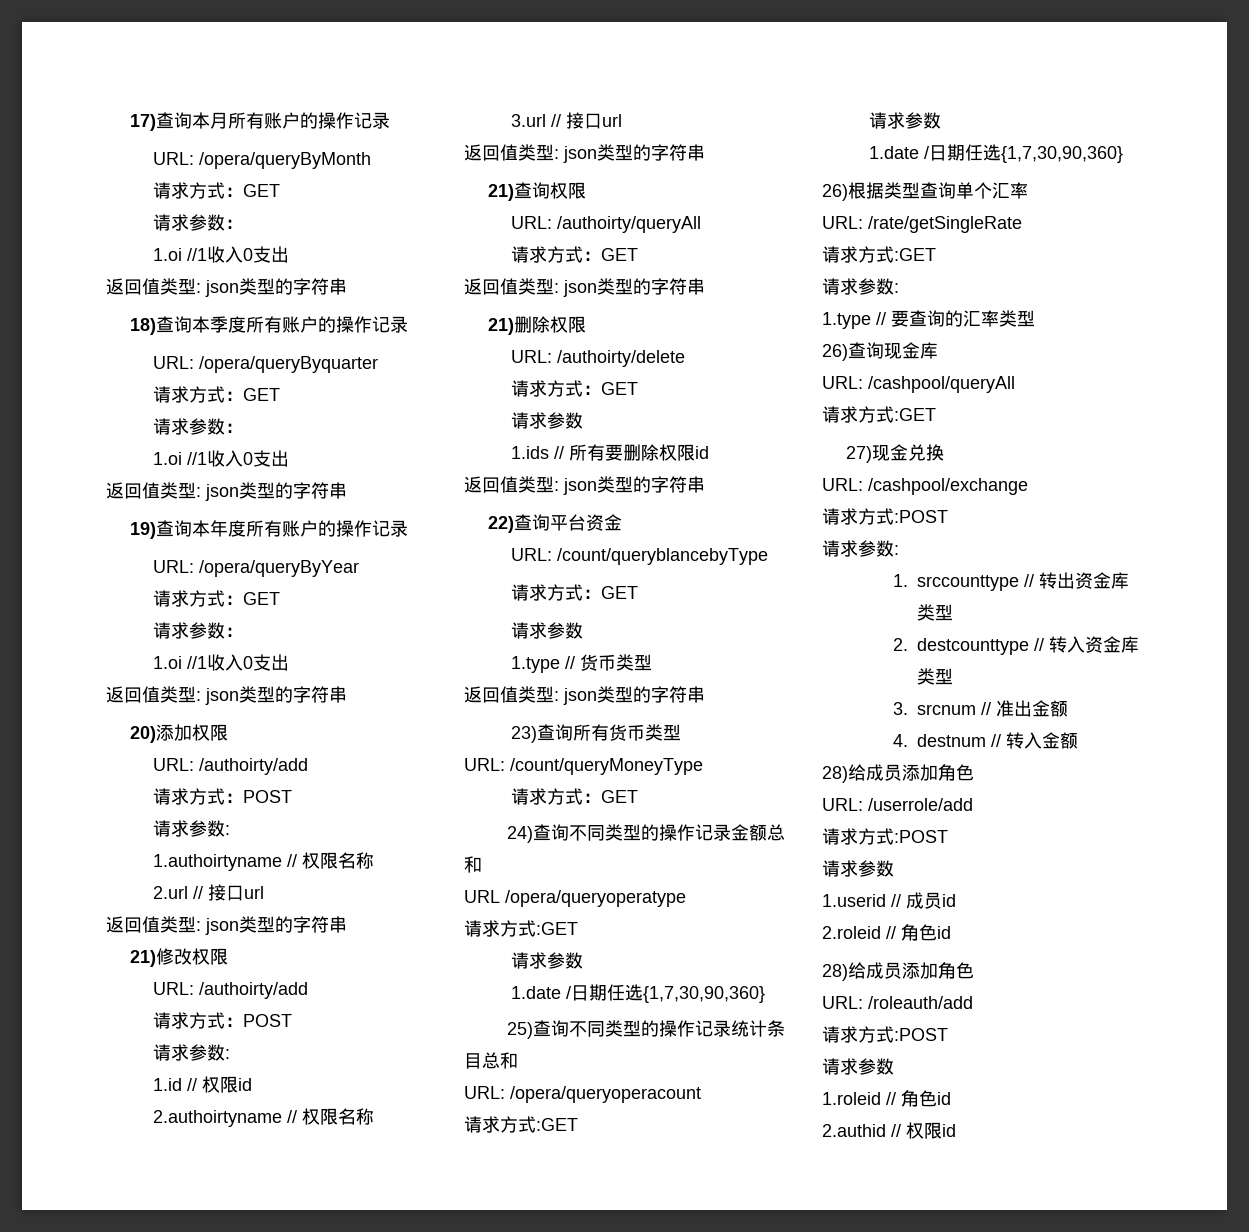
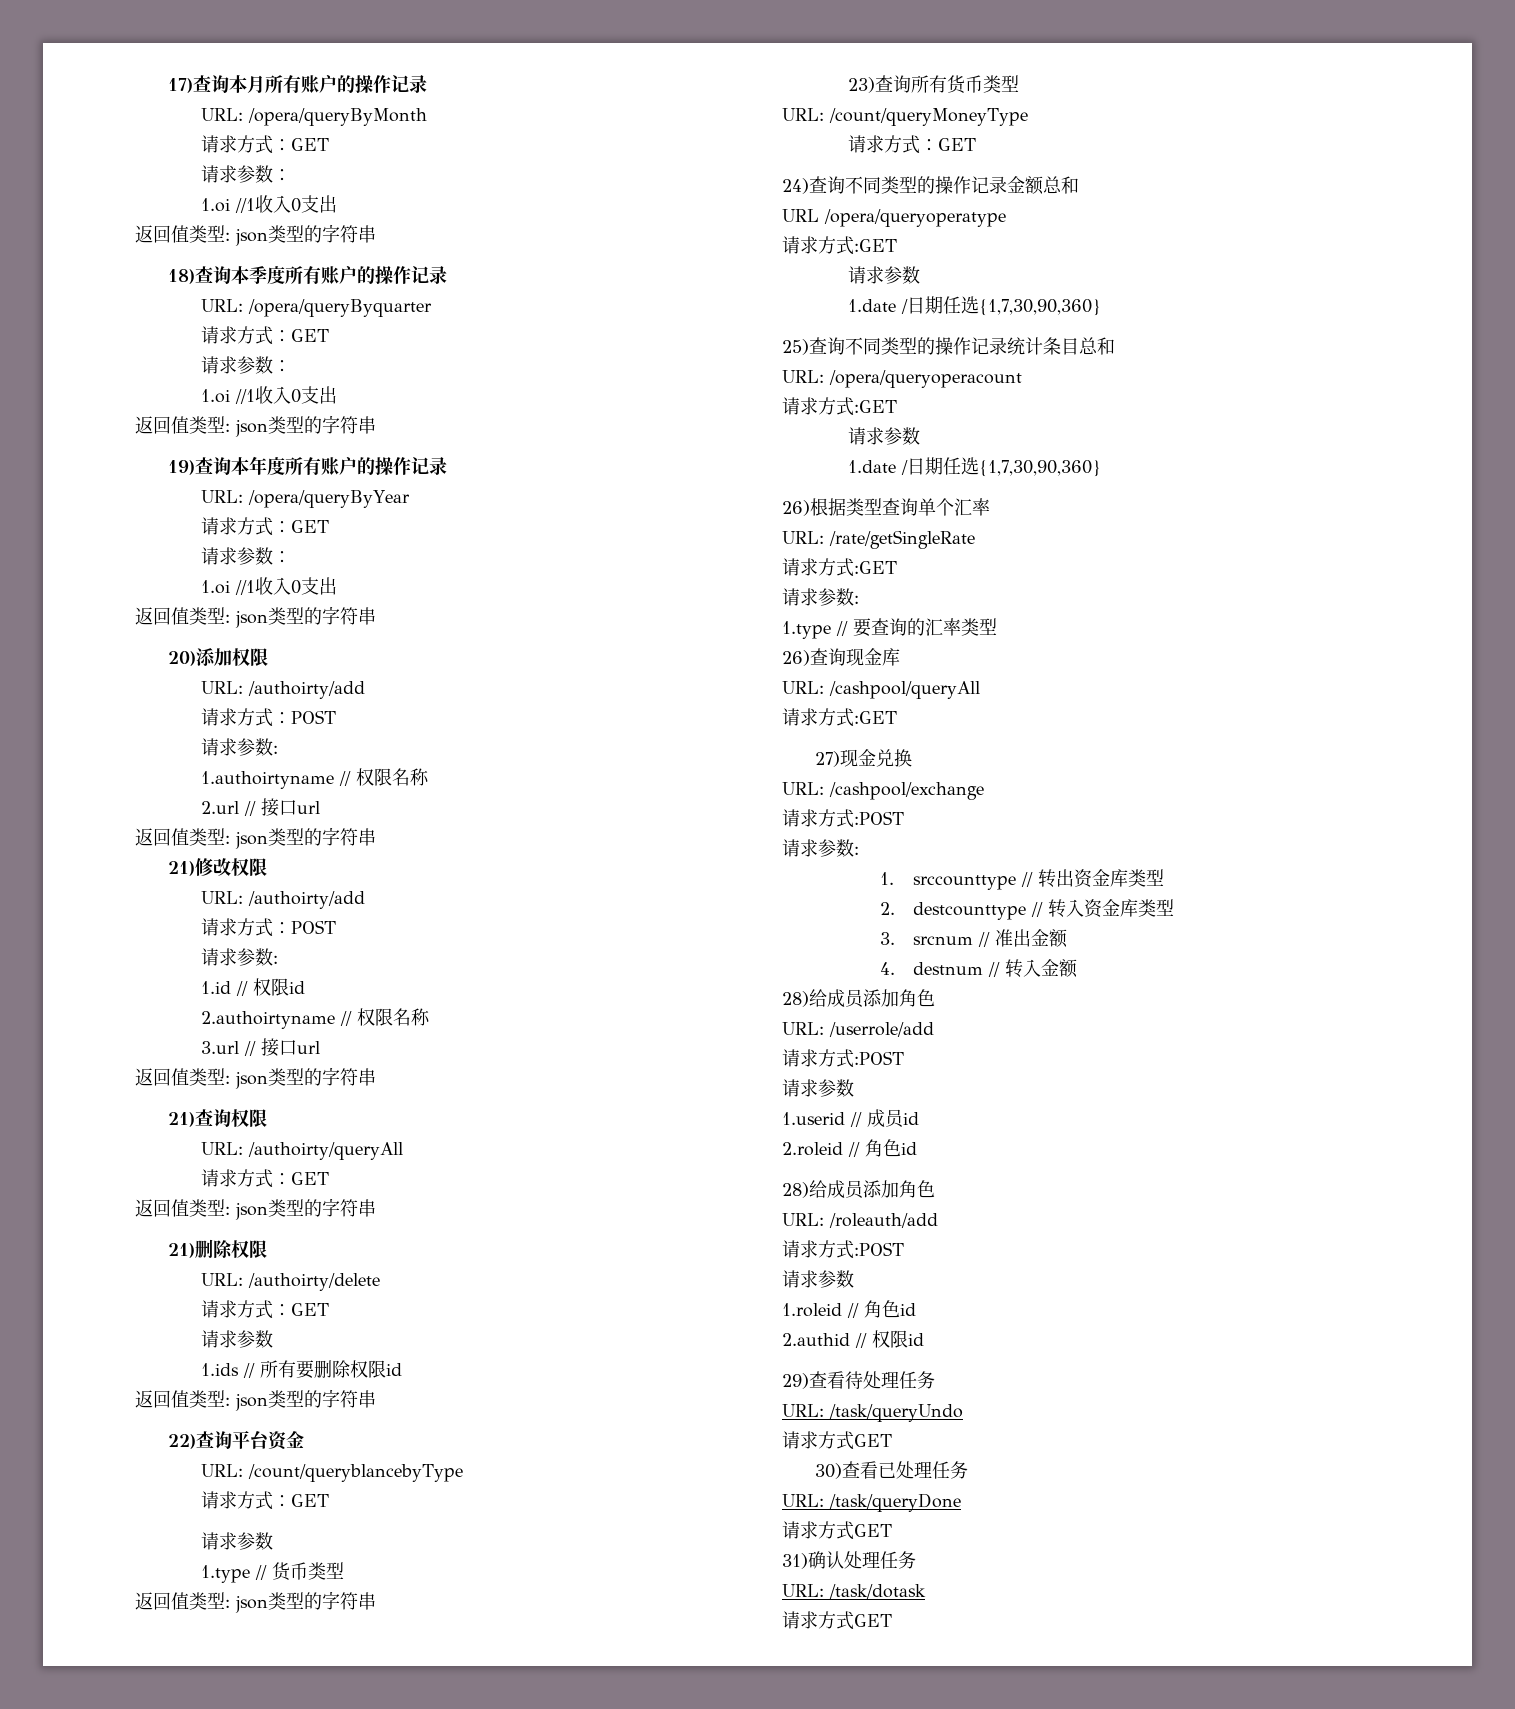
(956, 1130) none -> [782,1371,935,1389] [782,1404,963,1422] [782,1431,892,1450] [814,1461,968,1479] [782,1493,961,1512] [782,1521,892,1540] [782,1551,916,1569] [782,1584,926,1599] [782,1611,892,1630] // 29)查看待处理任务 // URL: /task/queryUndo // 请求方式GET // 30)查看已处理任务 // URL: /task/queryDone // 请求方式GET // 31)确认处理任务 // URL: /task/dotask // 请求方式GET

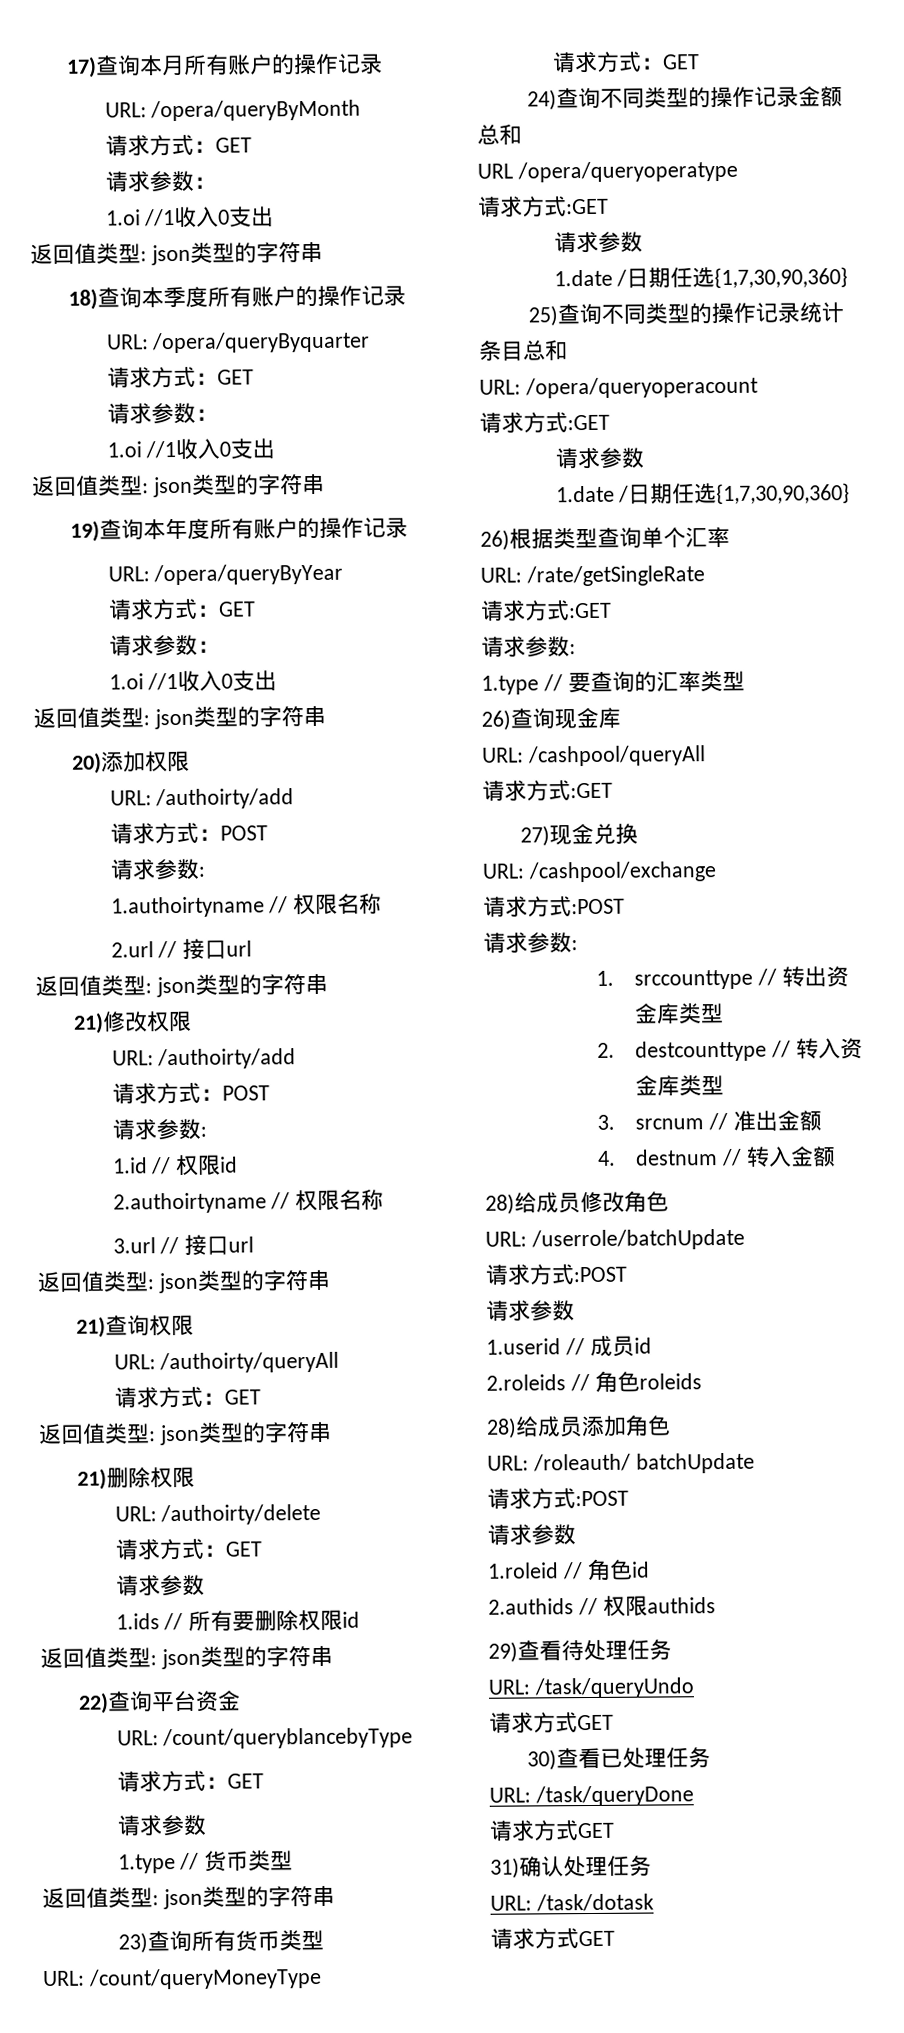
[863,989,935,1007] [782,1022,934,1037] 添加角色 // URL: /userrole/add -> [580,1190,669,1213] [485,1228,745,1251] 修改角色 // URL: /userrole/batchUpdate
[782,1139,917,1157] [782,1180,935,1199] [782,1213,938,1228] 2.roleid // 角色id // 28)给成员添加角色 // URL: /roleauth/add -> [486,1370,702,1393] [486,1414,671,1439] [487,1452,755,1474] 2.roleids // 角色roleids // 28)给成员添加角色 // URL: /roleauth/ batchUpdate
[782,1330,924,1348] 2.authid // 权限id -> [488,1595,716,1617] 2.authids // 权限authids

